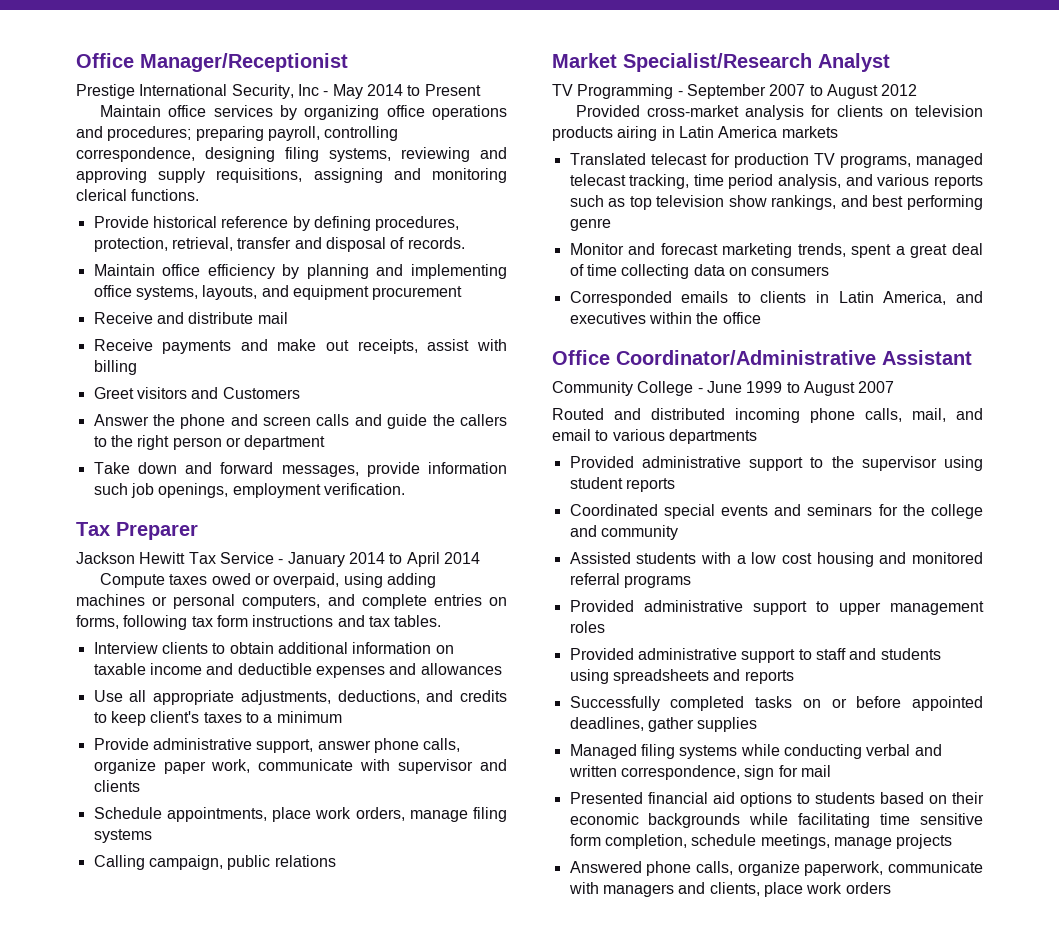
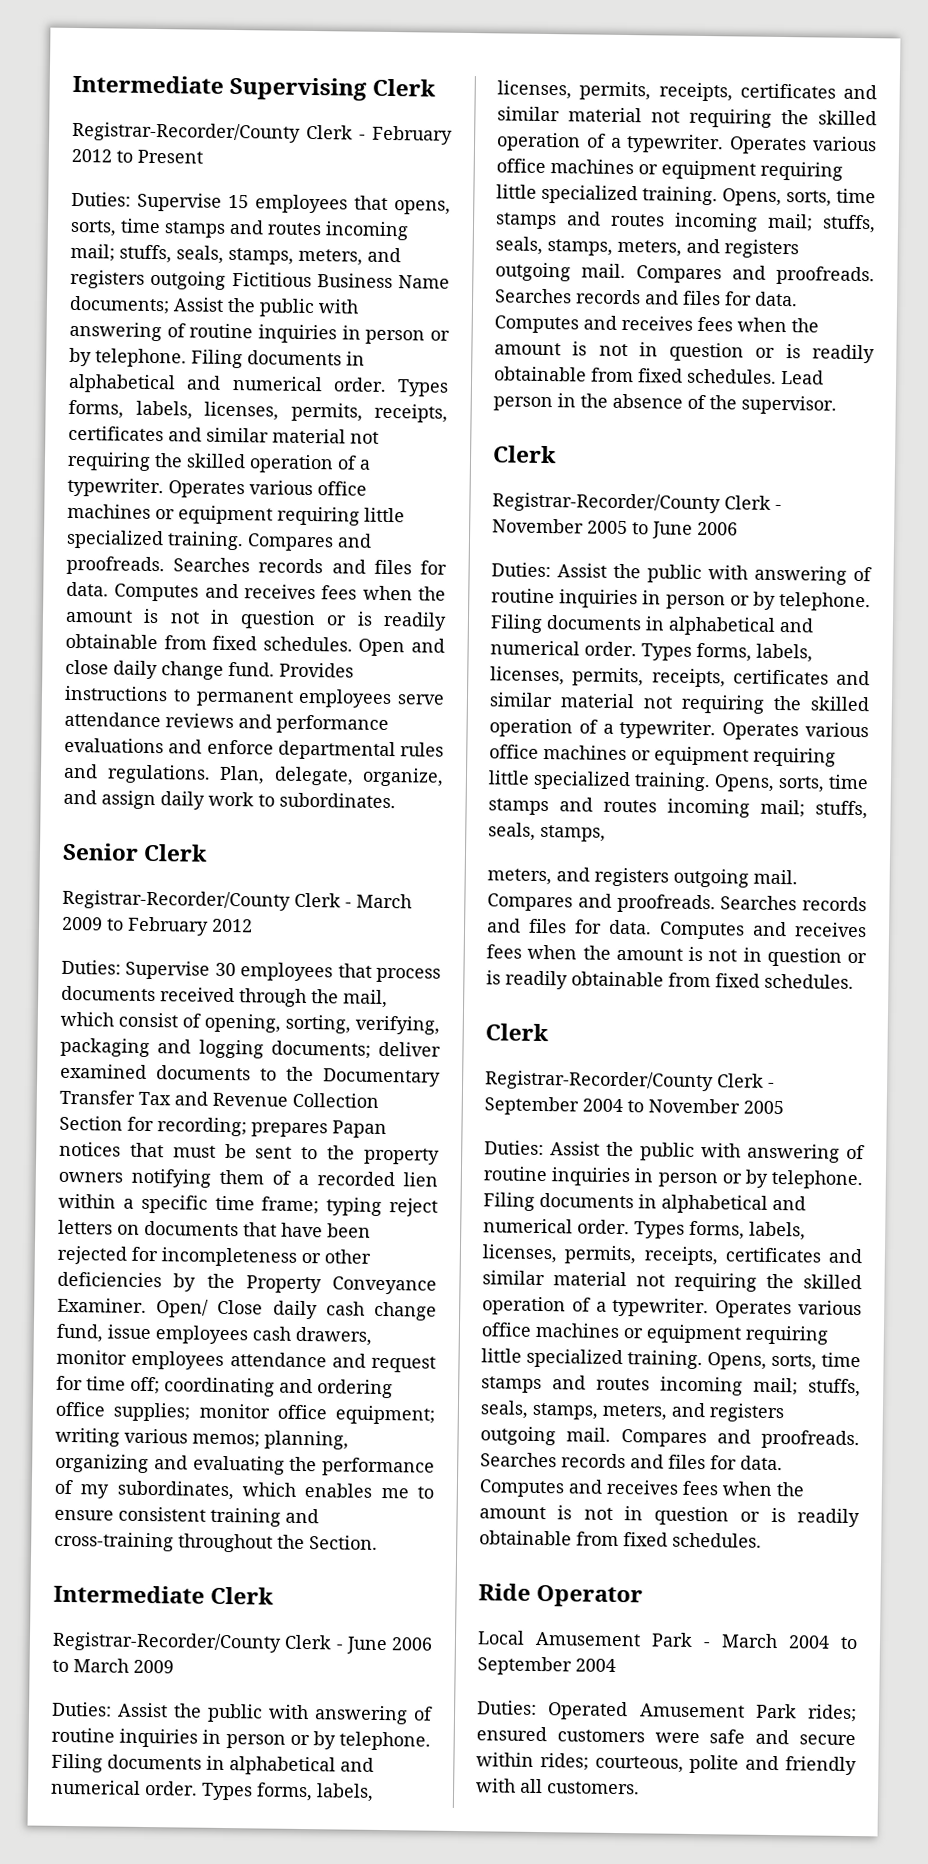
[76,53,348,72] [76,84,481,99] [99,105,507,120] [76,126,399,141] [76,147,507,162] [76,168,507,183] [76,189,200,201] [93,216,460,231] [93,237,465,252] [93,264,507,279] [93,285,463,300] [93,312,288,324] [93,339,507,354] [93,360,137,375] [93,387,300,399] [93,414,507,429] [93,435,326,450] [93,462,508,477] [93,483,405,498] [76,522,198,540] [76,552,480,567] [99,573,436,588] [76,594,508,609] [76,615,442,630] [93,642,454,654] [93,663,502,678] [93,690,508,705] [93,711,342,726] [93,738,461,753] [93,759,507,774] [93,780,140,792] [93,807,507,822] [93,829,152,843] [93,855,336,870] [552,53,890,72] [552,84,918,99] [575,105,983,120] [552,126,838,141] [569,153,983,168] [569,174,983,189] [569,195,983,210] [569,218,611,231] [569,243,983,258] [569,264,830,279] [569,291,983,306] [569,312,761,324] [552,350,972,365] [552,381,895,396] [552,408,983,423] [552,429,757,444] [569,456,983,471] [569,477,675,492] [569,504,983,519] [569,525,678,540] [569,552,983,567] [569,573,691,588] [569,600,984,615] [569,621,605,633] [569,648,941,663] [569,669,794,684] [569,696,983,711] [569,717,758,732] [569,744,942,759] [568,765,831,780] [569,792,984,807] [569,813,983,828] [569,834,953,849] [569,861,983,876] [568,882,891,897] Office Manager/Receptionist // Prestige International Security, Inc - May 2014 to Present // Maintain office services by organizing office operations and procedures; preparing payroll, controlling correspondence, designing filing systems, reviewing and approving supply requisitions, assigning and monitoring clerical functions. // Provide historical reference by defining procedures, protection, retrieval, transfer and disposal of records. // Maintain office efficiency by planning and implementing office systems, layouts, and equipment procurement // Receive and distribute mail // Receive payments and make out receipts, assist with billing // Greet visitors and Customers // Answer the phone and screen calls and guide the callers to the right person or department // Take down and forward messages, provide information such job openings, employment verification. // Tax Preparer // Jackson Hewitt Tax Service - January 2014 to April 2014 // Compute taxes owed or overpaid, using adding machines or personal computers, and complete entries on forms, following tax form instructions and tax tables. // Interview clients to obtain additional information on taxable income and deductible expenses and allowances // Use all appropriate adjustments, deductions, and credits to keep client's taxes to a minimum // Provide administrative support, answer phone calls, organize paper work, communicate with supervisor and clients // Schedule appointments, place work orders, manage filing systems // Calling campaign, public relations // Market Specialist/Research Analyst // TV Programming - September 2007 to August 2012 // Provided cross-market analysis for clients on television products airing in Latin America markets // Translated telecast for production TV programs, managed telecast tracking, time period analysis, and various reports such as top television show rankings, and best performing genre // Monitor and forecast marketing trends, spent a great deal of time collecting data on consumers // Corresponded emails to clients in Latin America, and executives within the office // Office Coordinator/Administrative Assistant // Community College - June 1999 to August 2007 // Routed and distributed incoming phone calls, mail, and email to various departments // Provided administrative support to the supervisor using student reports // Coordinated special events and seminars for the college and community // Assisted students with a low cost housing and monitored referral programs // Provided administrative support to upper management roles // Provided administrative support to staff and students using spreadsheets and reports // Successfully completed tasks on or before appointed deadlines, gather supplies // Managed filing systems while conducting verbal and written correspondence, sign for mail // Presented financial aid options to students based on their economic backgrounds while facilitating time sensitive form completion, schedule meetings, manage projects // Answered phone calls, organize paperwork, communicate with managers and clients, place work orders -> [72,74,437,101] [72,121,453,145] [71,148,203,164] [71,191,451,215] [70,218,409,241] [70,243,401,266] [70,269,450,290] [69,295,359,318] [69,321,451,345] [69,347,365,369] [68,373,449,397] [68,399,448,423] [68,425,379,444] [67,451,371,474] [67,477,367,499] [67,503,405,526] [66,529,372,552] [66,555,447,576] [66,581,446,602] [65,608,447,631] [65,633,445,657] [65,659,354,680] [64,685,445,709] [64,711,389,735] [64,737,444,761] [63,763,444,787] [63,789,396,810] [62,842,209,862] [62,889,412,911] [61,916,253,936] [61,959,441,983] [61,985,388,1009] [60,1011,440,1035] [60,1037,441,1059] [60,1063,441,1087] [59,1089,379,1108] [59,1115,387,1139] [59,1141,440,1165] [58,1168,438,1188] [58,1193,438,1217] [58,1219,371,1238] [57,1245,371,1267] [57,1271,437,1295] [57,1297,437,1321] [56,1323,372,1346] [56,1349,436,1373] [56,1375,393,1399] [55,1401,435,1425] [55,1427,349,1450] [55,1453,435,1477] [54,1479,434,1501] [54,1506,319,1527] [54,1531,378,1553] [53,1584,275,1605] [52,1631,433,1655] [52,1658,174,1674] [51,1701,433,1725] [51,1727,431,1751] [51,1753,374,1776] [50,1779,374,1802] [497,80,877,102] [497,106,877,128] [496,132,877,155] [496,158,843,181] [496,184,876,207] [495,211,876,234] [495,236,799,259] [495,262,875,286] [495,288,798,307] [494,315,819,334] [494,341,875,364] [494,366,824,385] [493,393,837,415] [492,445,557,464] [492,492,782,514] [492,518,738,539] [491,562,872,585] [491,588,871,612] [490,614,814,636] [490,640,813,663] [490,666,870,688] [489,692,870,714] [489,718,869,741] [489,744,836,767] [488,770,869,793] [488,797,868,820] [488,822,606,842] [487,867,798,888] [487,893,867,914] [486,918,867,940] [486,944,867,967] [486,970,854,990] [485,1023,549,1042] [485,1070,775,1092] [484,1096,784,1116] [484,1140,865,1163] [483,1166,863,1190] [483,1192,806,1214] [483,1218,806,1241] [482,1244,862,1266] [482,1270,862,1292] [482,1296,862,1319] [481,1322,829,1345] [481,1348,861,1371] [481,1375,861,1398] [480,1400,785,1423] [480,1426,860,1450] [480,1452,783,1471] [479,1479,805,1498] [479,1505,860,1528] [479,1530,762,1548] [478,1583,644,1608] [477,1630,858,1650] [477,1656,616,1676] [477,1700,857,1723] [476,1726,856,1746] [476,1752,857,1776] [476,1778,640,1795] Intermediate Supervising Clerk // Registrar-Recorder/County Clerk - February 2012 to Present // Duties: Supervise 15 employees that opens, sorts, time stamps and routes incoming mail; stuffs, seals, stamps, meters, and registers outgoing Fictitious Business Name documents; Assist the public with answering of routine inquiries in person or by telephone. Filing documents in alphabetical and numerical order. Types forms, labels, licenses, permits, receipts, certificates and similar material not requiring the skilled operation of a typewriter. Operates various office machines or equipment requiring little specialized training. Compares and proofreads. Searches records and files for data. Computes and receives fees when the amount is not in question or is readily obtainable from fixed schedules. Open and close daily change fund. Provides instructions to permanent employees serve attendance reviews and performance evaluations and enforce departmental rules and regulations. Plan, delegate, organize, and assign daily work to subordinates. // Senior Clerk // Registrar-Recorder/County Clerk - March 2009 to February 2012 // Duties: Supervise 30 employees that process documents received through the mail, which consist of opening, sorting, verifying, packaging and logging documents; deliver examined documents to the Documentary Transfer Tax and Revenue Collection Section for recording; prepares Papan notices that must be sent to the property owners notifying them of a recorded lien within a specific time frame; typing reject letters on documents that have been rejected for incompleteness or other deficiencies by the Property Conveyance Examiner. Open/ Close daily cash change fund, issue employees cash drawers, monitor employees attendance and request for time off; coordinating and ordering office supplies; monitor office equipment; writing various memos; planning, organizing and evaluating the performance of my subordinates, which enables me to ensure consistent training and cross-training throughout the Section. // Intermediate Clerk // Registrar-Recorder/County Clerk - June 2006 to March 2009 // Duties: Assist the public with answering of routine inquiries in person or by telephone. Filing documents in alphabetical and numerical order. Types forms, labels, licenses, permits, receipts, certificates and similar material not requiring the skilled operation of a typewriter. Operates various office machines or equipment requiring little specialized training. Opens, sorts, time stamps and routes incoming mail; stuffs, seals, stamps, meters, and registers outgoing mail. Compares and proofreads. Searches records and files for data. Computes and receives fees when the amount is not in question or is readily obtainable from fixed schedules. Lead person in the absence of the supervisor. // Clerk // Registrar-Recorder/County Clerk - November 2005 to June 2006 // Duties: Assist the public with answering of routine inquiries in person or by telephone. Filing documents in alphabetical and numerical order. Types forms, labels, licenses, permits, receipts, certificates and similar material not requiring the skilled operation of a typewriter. Operates various office machines or equipment requiring little specialized training. Opens, sorts, time stamps and routes incoming mail; stuffs, seals, stamps, // meters, and registers outgoing mail. Compares and proofreads. Searches records and files for data. Computes and receives fees when the amount is not in question or is readily obtainable from fixed schedules. // Clerk // Registrar-Recorder/County Clerk - September 2004 to November 2005 // Duties: Assist the public with answering of routine inquiries in person or by telephone. Filing documents in alphabetical and numerical order. Types forms, labels, licenses, permits, receipts, certificates and similar material not requiring the skilled operation of a typewriter. Operates various office machines or equipment requiring little specialized training. Opens, sorts, time stamps and routes incoming mail; stuffs, seals, stamps, meters, and registers outgoing mail. Compares and proofreads. Searches records and files for data. Computes and receives fees when the amount is not in question or is readily obtainable from fixed schedules. // Ride Operator // Local Amusement Park - March 2004 to September 2004 // Duties: Operated Amusement Park rides; ensured customers were safe and secure within rides; courteous, polite and friendly with all customers.

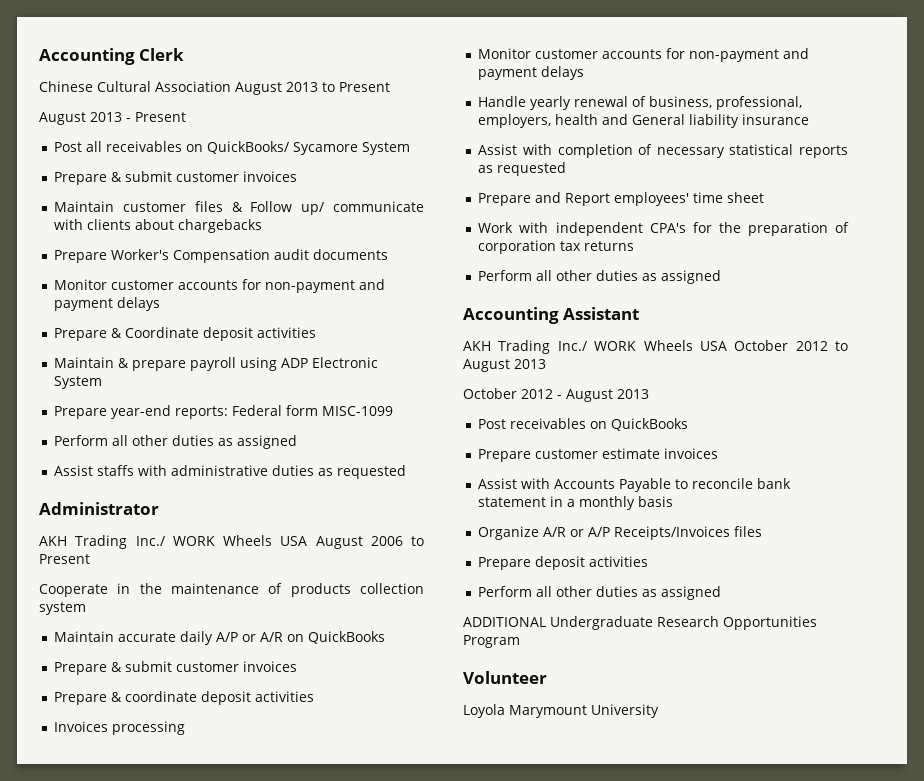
[72,74,437,101] [72,121,453,145] [71,148,203,164] [71,191,451,215] [70,218,409,241] [70,243,401,266] [70,269,450,290] [69,295,359,318] [69,321,451,345] [69,347,365,369] [68,373,449,397] [68,399,448,423] [68,425,379,444] [67,451,371,474] [67,477,367,499] [67,503,405,526] [66,529,372,552] [66,555,447,576] [66,581,446,602] [65,608,447,631] [65,633,445,657] [65,659,354,680] [64,685,445,709] [64,711,389,735] [64,737,444,761] [63,763,444,787] [63,789,396,810] [62,842,209,862] [62,889,412,911] [61,916,253,936] [61,959,441,983] [61,985,388,1009] [60,1011,440,1035] [60,1037,441,1059] [60,1063,441,1087] [59,1089,379,1108] [59,1115,387,1139] [59,1141,440,1165] [58,1168,438,1188] [58,1193,438,1217] [58,1219,371,1238] [57,1245,371,1267] [57,1271,437,1295] [57,1297,437,1321] [56,1323,372,1346] [56,1349,436,1373] [56,1375,393,1399] [55,1401,435,1425] [55,1427,349,1450] [55,1453,435,1477] [54,1479,434,1501] [54,1506,319,1527] [54,1531,378,1553] [53,1584,275,1605] [52,1631,433,1655] [52,1658,174,1674] [51,1701,433,1725] [51,1727,431,1751] [51,1753,374,1776] [50,1779,374,1802] [497,80,877,102] [497,106,877,128] [496,132,877,155] [496,158,843,181] [496,184,876,207] [495,211,876,234] [495,236,799,259] [495,262,875,286] [495,288,798,307] [494,315,819,334] [494,341,875,364] [494,366,824,385] [493,393,837,415] [492,445,557,464] [492,492,782,514] [492,518,738,539] [491,562,872,585] [491,588,871,612] [490,614,814,636] [490,640,813,663] [490,666,870,688] [489,692,870,714] [489,718,869,741] [489,744,836,767] [488,770,869,793] [488,797,868,820] [488,822,606,842] [487,867,798,888] [487,893,867,914] [486,918,867,940] [486,944,867,967] [486,970,854,990] [485,1023,549,1042] [485,1070,775,1092] [484,1096,784,1116] [484,1140,865,1163] [483,1166,863,1190] [483,1192,806,1214] [483,1218,806,1241] [482,1244,862,1266] [482,1270,862,1292] [482,1296,862,1319] [481,1322,829,1345] [481,1348,861,1371] [481,1375,861,1398] [480,1400,785,1423] [480,1426,860,1450] [480,1452,783,1471] [479,1479,805,1498] [479,1505,860,1528] [479,1530,762,1548] [478,1583,644,1608] [477,1630,858,1650] [477,1656,616,1676] [477,1700,857,1723] [476,1726,856,1746] [476,1752,857,1776] [476,1778,640,1795] Intermediate Supervising Clerk // Registrar-Recorder/County Clerk - February 2012 to Present // Duties: Supervise 15 employees that opens, sorts, time stamps and routes incoming mail; stuffs, seals, stamps, meters, and registers outgoing Fictitious Business Name documents; Assist the public with answering of routine inquiries in person or by telephone. Filing documents in alphabetical and numerical order. Types forms, labels, licenses, permits, receipts, certificates and similar material not requiring the skilled operation of a typewriter. Operates various office machines or equipment requiring little specialized training. Compares and proofreads. Searches records and files for data. Computes and receives fees when the amount is not in question or is readily obtainable from fixed schedules. Open and close daily change fund. Provides instructions to permanent employees serve attendance reviews and performance evaluations and enforce departmental rules and regulations. Plan, delegate, organize, and assign daily work to subordinates. // Senior Clerk // Registrar-Recorder/County Clerk - March 2009 to February 2012 // Duties: Supervise 30 employees that process documents received through the mail, which consist of opening, sorting, verifying, packaging and logging documents; deliver examined documents to the Documentary Transfer Tax and Revenue Collection Section for recording; prepares Papan notices that must be sent to the property owners notifying them of a recorded lien within a specific time frame; typing reject letters on documents that have been rejected for incompleteness or other deficiencies by the Property Conveyance Examiner. Open/ Close daily cash change fund, issue employees cash drawers, monitor employees attendance and request for time off; coordinating and ordering office supplies; monitor office equipment; writing various memos; planning, organizing and evaluating the performance of my subordinates, which enables me to ensure consistent training and cross-training throughout the Section. // Intermediate Clerk // Registrar-Recorder/County Clerk - June 2006 to March 2009 // Duties: Assist the public with answering of routine inquiries in person or by telephone. Filing documents in alphabetical and numerical order. Types forms, labels, licenses, permits, receipts, certificates and similar material not requiring the skilled operation of a typewriter. Operates various office machines or equipment requiring little specialized training. Opens, sorts, time stamps and routes incoming mail; stuffs, seals, stamps, meters, and registers outgoing mail. Compares and proofreads. Searches records and files for data. Computes and receives fees when the amount is not in question or is readily obtainable from fixed schedules. Lead person in the absence of the supervisor. // Clerk // Registrar-Recorder/County Clerk - November 2005 to June 2006 // Duties: Assist the public with answering of routine inquiries in person or by telephone. Filing documents in alphabetical and numerical order. Types forms, labels, licenses, permits, receipts, certificates and similar material not requiring the skilled operation of a typewriter. Operates various office machines or equipment requiring little specialized training. Opens, sorts, time stamps and routes incoming mail; stuffs, seals, stamps, // meters, and registers outgoing mail. Compares and proofreads. Searches records and files for data. Computes and receives fees when the amount is not in question or is readily obtainable from fixed schedules. // Clerk // Registrar-Recorder/County Clerk - September 2004 to November 2005 // Duties: Assist the public with answering of routine inquiries in person or by telephone. Filing documents in alphabetical and numerical order. Types forms, labels, licenses, permits, receipts, certificates and similar material not requiring the skilled operation of a typewriter. Operates various office machines or equipment requiring little specialized training. Opens, sorts, time stamps and routes incoming mail; stuffs, seals, stamps, meters, and registers outgoing mail. Compares and proofreads. Searches records and files for data. Computes and receives fees when the amount is not in question or is readily obtainable from fixed schedules. // Ride Operator // Local Amusement Park - March 2004 to September 2004 // Duties: Operated Amusement Park rides; ensured customers were safe and secure within rides; courteous, polite and friendly with all customers. -> [39,48,185,65] [39,81,390,95] [39,112,186,125] [54,141,411,155] [54,171,298,185] [54,201,425,215] [54,219,263,233] [54,249,389,263] [54,279,386,293] [54,297,161,311] [54,327,317,341] [54,357,379,371] [54,376,103,389] [54,405,394,419] [54,435,298,449] [54,465,407,479] [39,502,159,515] [39,535,424,549] [39,554,90,564] [39,583,424,597] [39,602,86,615] [54,631,386,645] [54,661,298,675] [54,691,315,705] [54,721,186,735] [478,48,810,62] [478,66,585,80] [478,96,803,110] [478,114,810,128] [478,144,848,158] [478,162,567,176] [478,192,765,206] [478,222,849,236] [478,240,635,254] [478,270,722,284] [463,307,640,324] [463,340,848,354] [463,359,546,372] [463,388,649,402] [478,418,689,431] [478,448,719,462] [478,478,792,492] [478,496,674,510] [478,526,763,540] [478,556,649,570] [478,586,722,600] [463,616,817,630] [463,635,520,648] [463,671,547,684] [463,704,659,718] Accounting Clerk // Chinese Cultural Association August 2013 to Present // August 2013 - Present // Post all receivables on QuickBooks/ Sycamore System // Prepare & submit customer invoices // Maintain customer files & Follow up/ communicate with clients about chargebacks // Prepare Worker's Compensation audit documents // Monitor customer accounts for non-payment and payment delays // Prepare & Coordinate deposit activities // Maintain & prepare payroll using ADP Electronic System // Prepare year-end reports: Federal form MISC-1099 // Perform all other duties as assigned // Assist staffs with administrative duties as requested // Administrator // AKH Trading Inc./ WORK Wheels USA August 2006 to Present // Cooperate in the maintenance of products collection system // Maintain accurate daily A/P or A/R on QuickBooks // Prepare & submit customer invoices // Prepare & coordinate deposit activities // Invoices processing // Monitor customer accounts for non-payment and payment delays // Handle yearly renewal of business, professional, employers, health and General liability insurance // Assist with completion of necessary statistical reports as requested // Prepare and Report employees' time sheet // Work with independent CPA's for the preparation of corporation tax returns // Perform all other duties as assigned // Accounting Assistant // AKH Trading Inc./ WORK Wheels USA October 2012 to August 2013 // October 2012 - August 2013 // Post receivables on QuickBooks // Prepare customer estimate invoices // Assist with Accounts Payable to reconcile bank statement in a monthly basis // Organize A/R or A/P Receipts/Invoices files // Prepare deposit activities // Perform all other duties as assigned // ADDITIONAL Undergraduate Research Opportunities Program // Volunteer // Loyola Marymount University

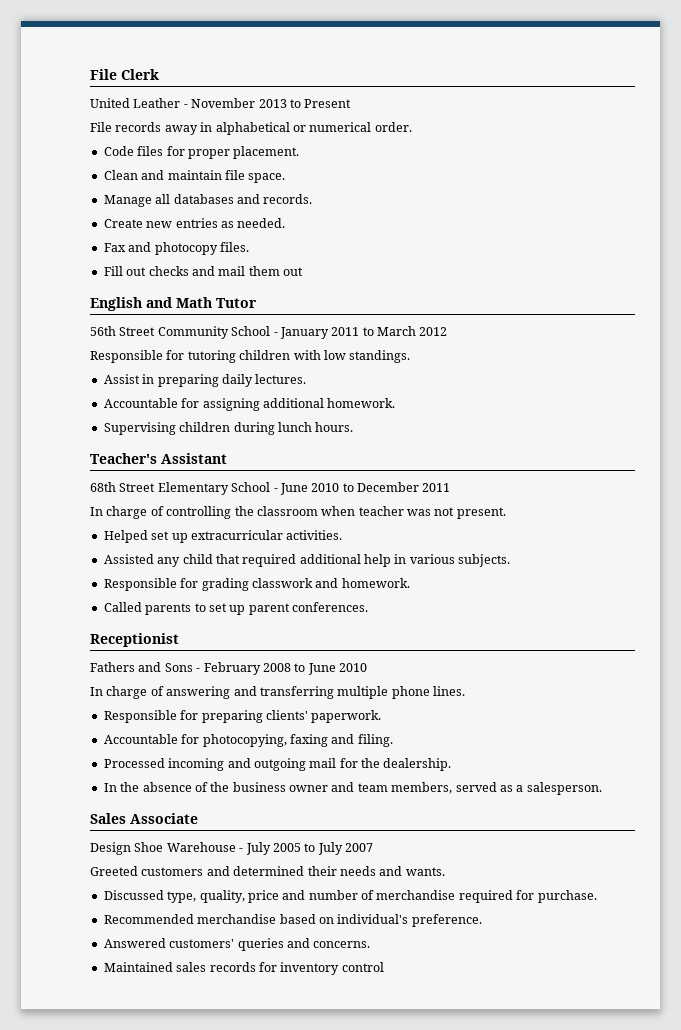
[39,48,135,65] Accounting -> [90,69,117,80] File
[39,81,282,95] Chinese Cultural Association August -> [90,98,256,108] United Leather - November
[39,112,186,125] [54,141,411,155] [54,171,298,185] [54,201,425,215] [54,219,263,233] [54,249,389,263] [54,279,386,293] [54,297,161,311] [54,327,317,341] [54,357,379,371] [54,376,103,389] [54,405,394,419] [54,435,298,449] [54,465,407,479] [39,502,159,515] [39,535,424,549] [39,554,90,564] [39,583,424,597] [39,602,86,615] [54,631,386,645] [54,661,298,675] [54,691,315,705] [54,721,186,735] [478,48,810,62] [478,66,585,80] [478,96,803,110] [478,114,810,128] [478,144,848,158] [478,162,567,176] [478,192,765,206] [478,222,849,236] [478,240,635,254] [478,270,722,284] [463,307,640,324] [463,340,848,354] [463,359,546,372] [463,388,649,402] [478,418,689,431] [478,448,719,462] [478,478,792,492] [478,496,674,510] [478,526,763,540] [478,556,649,570] [478,586,722,600] [463,616,817,630] [463,635,520,648] [463,671,547,684] [463,704,659,718] August 2013 - Present // Post all receivables on QuickBooks/ Sycamore System // Prepare & submit customer invoices // Maintain customer files & Follow up/ communicate with clients about chargebacks // Prepare Worker's Compensation audit documents // Monitor customer accounts for non-payment and payment delays // Prepare & Coordinate deposit activities // Maintain & prepare payroll using ADP Electronic System // Prepare year-end reports: Federal form MISC-1099 // Perform all other duties as assigned // Assist staffs with administrative duties as requested // Administrator // AKH Trading Inc./ WORK Wheels USA August 2006 to Present // Cooperate in the maintenance of products collection system // Maintain accurate daily A/P or A/R on QuickBooks // Prepare & submit customer invoices // Prepare & coordinate deposit activities // Invoices processing // Monitor customer accounts for non-payment and payment delays // Handle yearly renewal of business, professional, employers, health and General liability insurance // Assist with completion of necessary statistical reports as requested // Prepare and Report employees' time sheet // Work with independent CPA's for the preparation of corporation tax returns // Perform all other duties as assigned // Accounting Assistant // AKH Trading Inc./ WORK Wheels USA October 2012 to August 2013 // October 2012 - August 2013 // Post receivables on QuickBooks // Prepare customer estimate invoices // Assist with Accounts Payable to reconcile bank statement in a monthly basis // Organize A/R or A/P Receipts/Invoices files // Prepare deposit activities // Perform all other duties as assigned // ADDITIONAL Undergraduate Research Opportunities Program // Volunteer // Loyola Marymount University -> [90,122,412,135] [103,146,300,159] [103,170,286,183] [103,194,313,207] [103,218,286,228] [103,242,249,255] [103,266,303,276] [90,297,257,311] [90,326,448,339] [90,350,411,363] [103,374,307,387] [103,398,396,411] [103,422,354,435] [90,453,227,464] [90,482,451,495] [90,506,506,519] [103,530,343,543] [103,554,511,567] [103,578,410,591] [103,602,368,615] [90,633,179,647] [90,662,367,675] [90,686,465,699] [103,710,382,723] [103,734,393,747] [103,758,452,771] [103,782,602,795] [90,813,198,824] [90,842,373,855] [90,866,445,876] [103,890,597,903] [103,914,482,927] [103,938,371,951] [103,962,384,975] File records away in alphabetical or numerical order. // Code files for proper placement. // Clean and maintain file space. // Manage all databases and records. // Create new entries as needed. // Fax and photocopy files. // Fill out checks and mail them out // English and Math Tutor // 56th Street Community School - January 2011 to March 2012 // Responsible for tutoring children with low standings. // Assist in preparing daily lectures. // Accountable for assigning additional homework. // Supervising children during lunch hours. // Teacher's Assistant // 68th Street Elementary School - June 2010 to December 2011 // In charge of controlling the classroom when teacher was not present. // Helped set up extracurricular activities. // Assisted any child that required additional help in various subjects. // Responsible for grading classwork and homework. // Called parents to set up parent conferences. // Receptionist // Fathers and Sons - February 2008 to June 2010 // In charge of answering and transferring multiple phone lines. // Responsible for preparing clients' paperwork. // Accountable for photocopying, faxing and filing. // Processed incoming and outgoing mail for the dealership. // In the absence of the business owner and team members, served as a salesperson. // Sales Associate // Design Shoe Warehouse - July 2005 to July 2007 // Greeted customers and determined their needs and wants. // Discussed type, quality, price and number of merchandise required for purchase. // Recommended merchandise based on individual's preference. // Answered customers' queries and concerns. // Maintained sales records for inventory control

